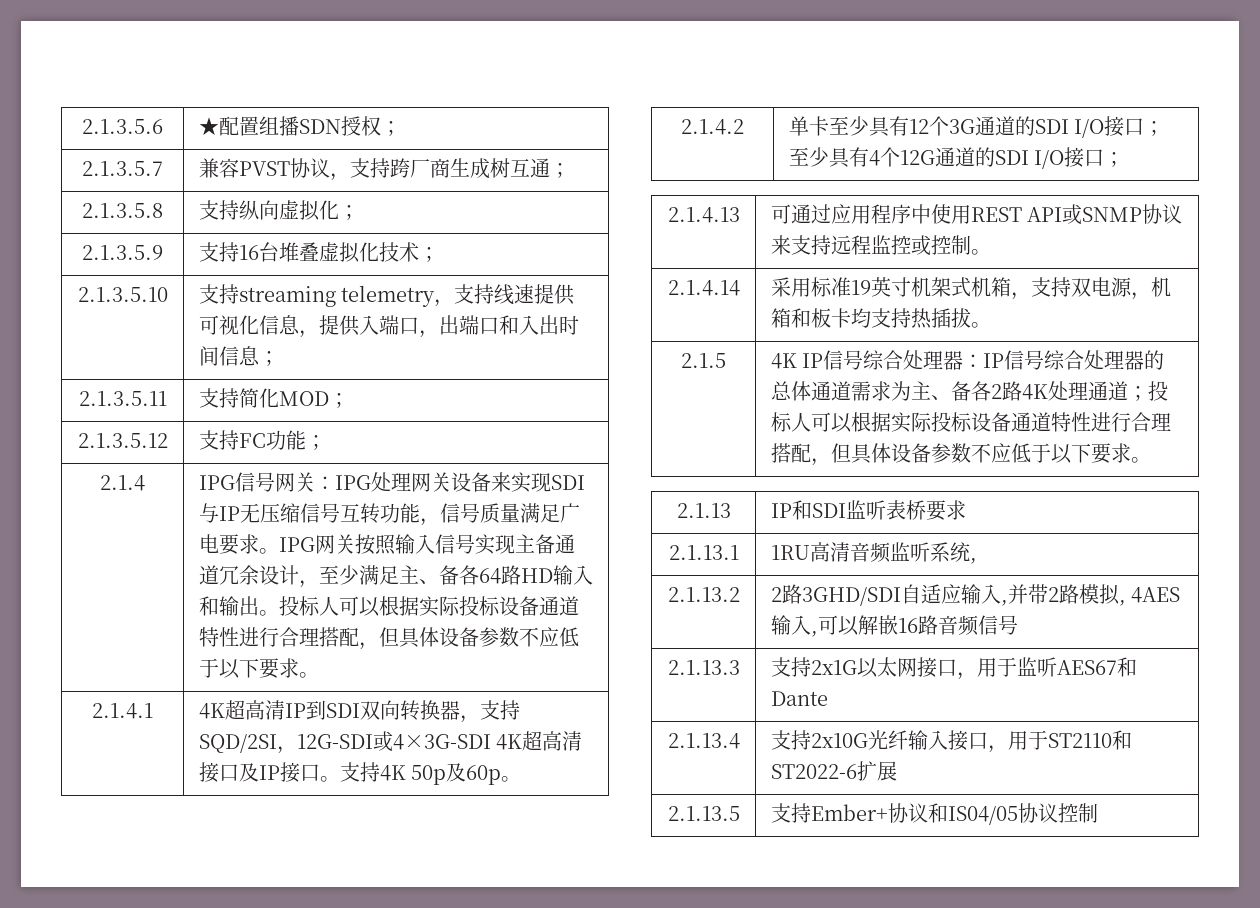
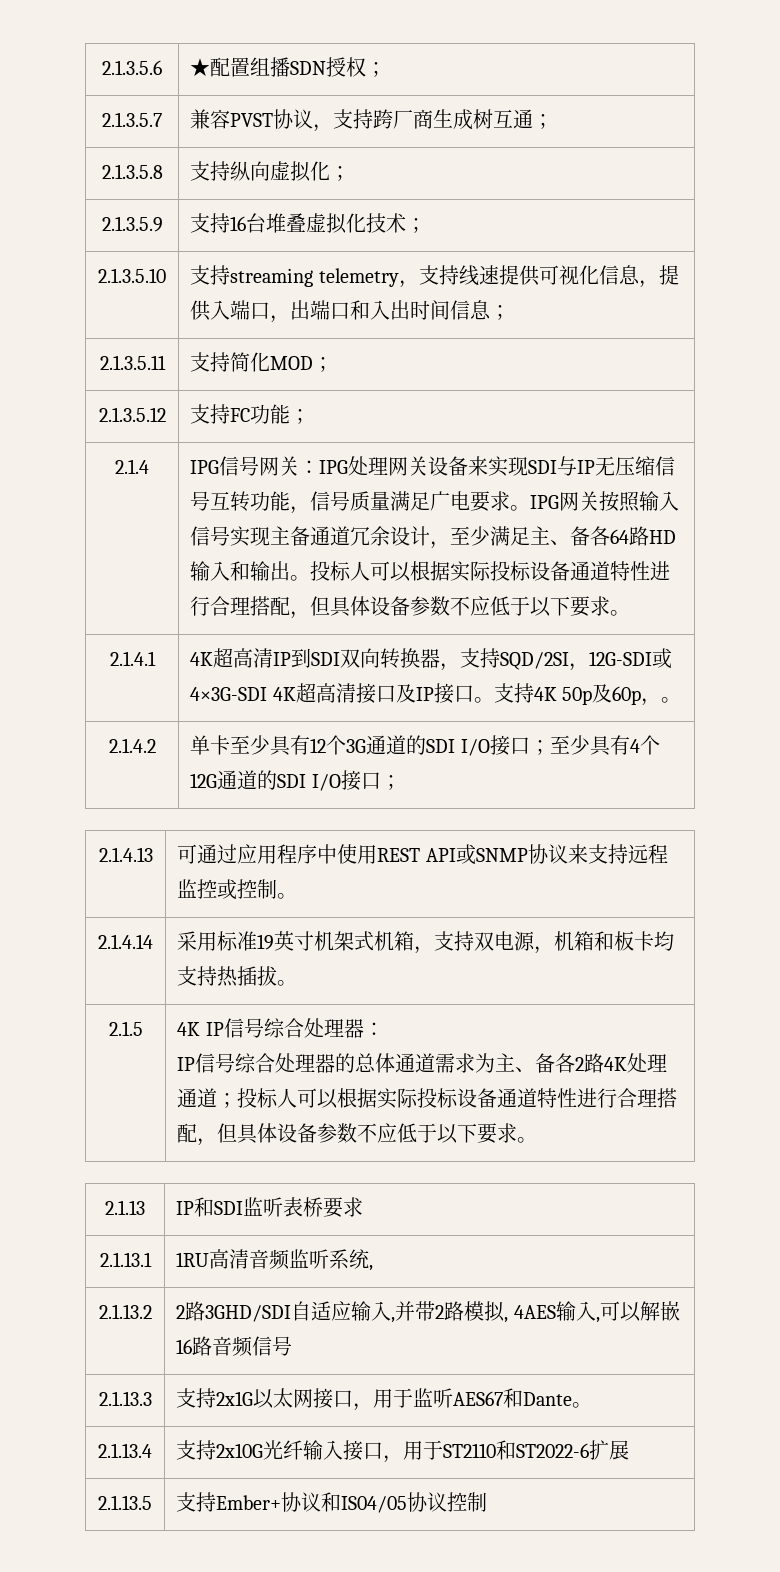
(502, 775) none -> [641,698,662,706] ，
(984, 361) none -> (384, 1029) //
(828, 698) none -> [572,1402,593,1408] 。

